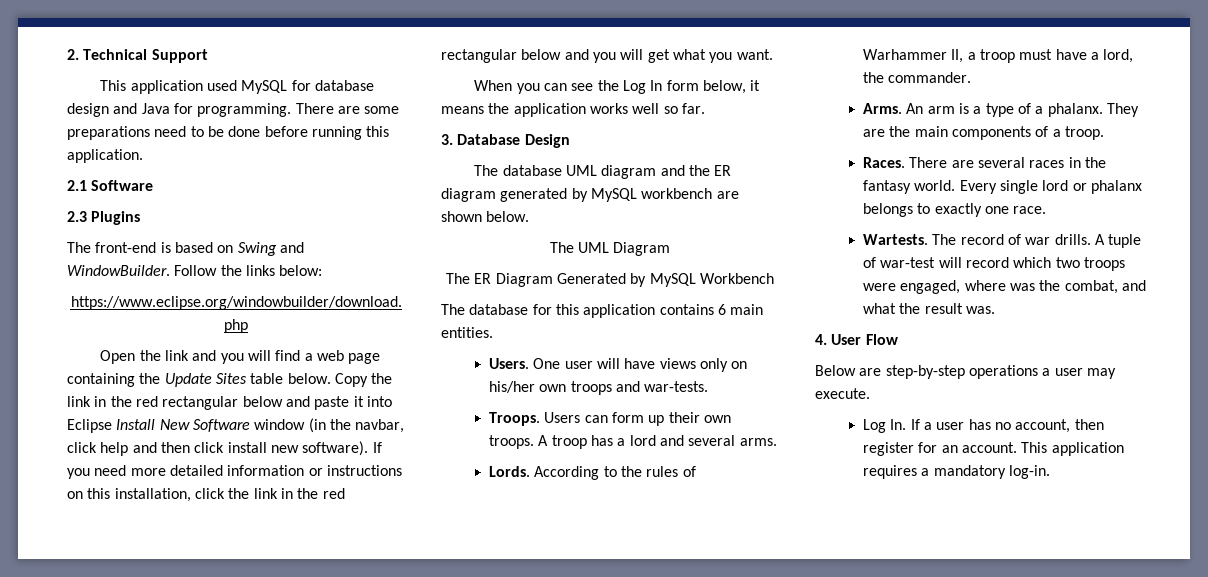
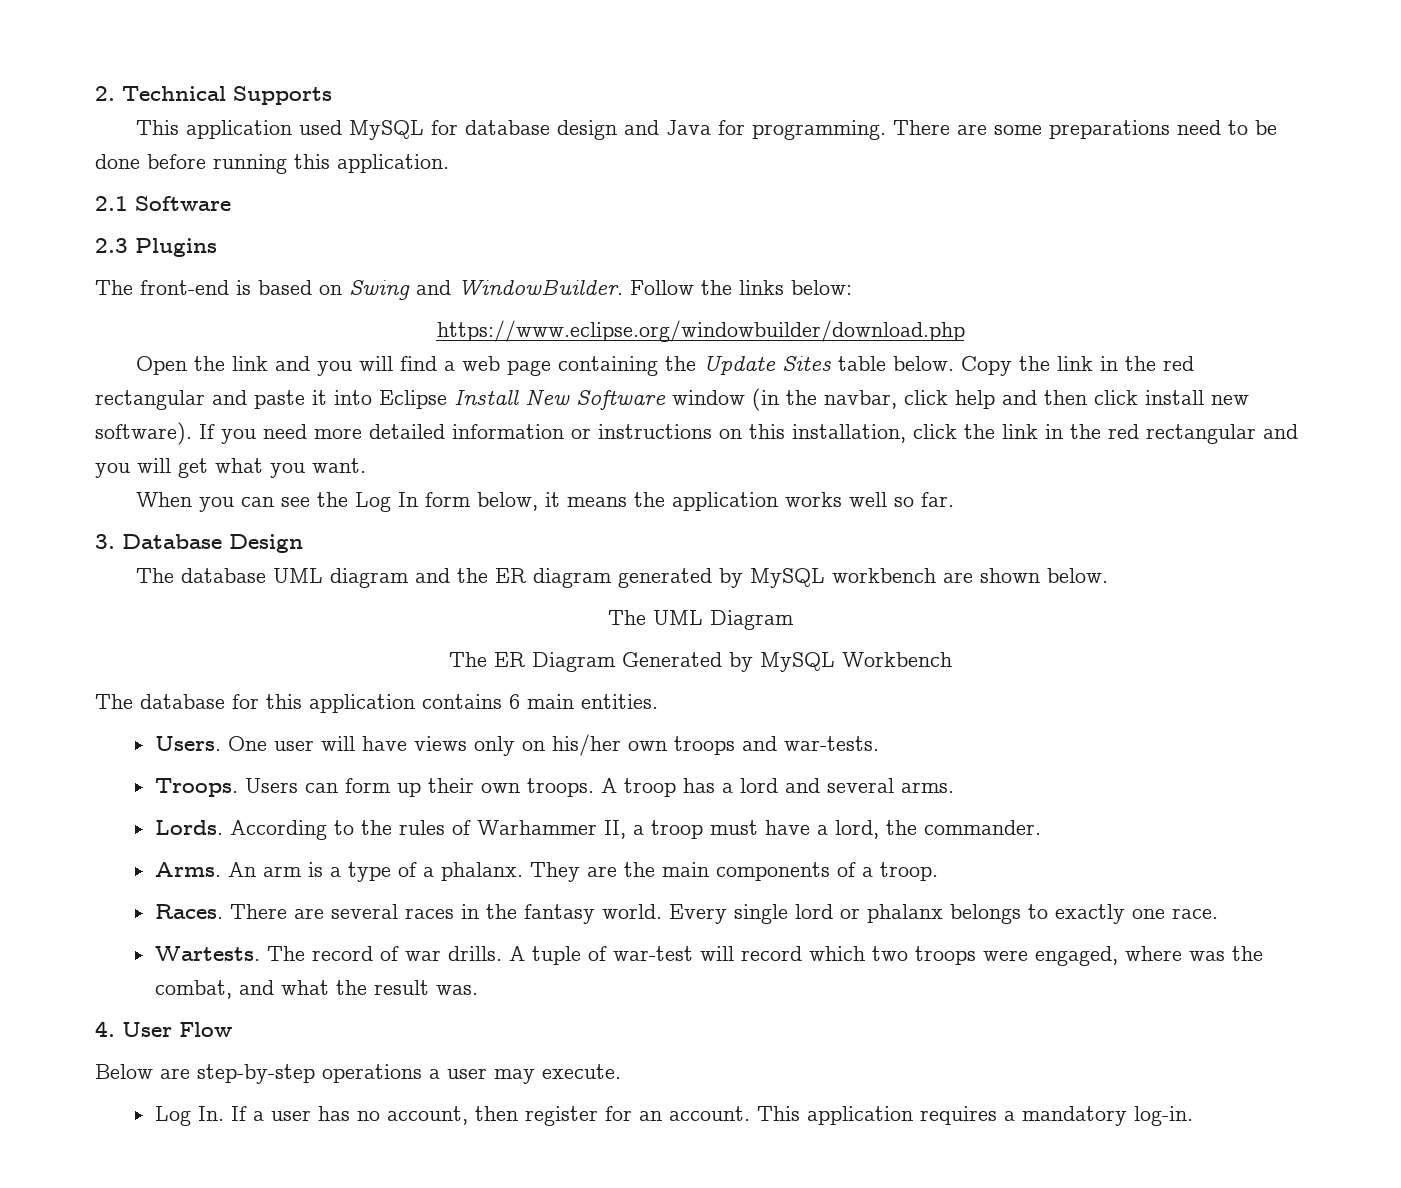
[151,49,208,63] Support -> [233,86,332,105] Supports
[242,396,283,407] below -> (205, 400) none
[521,49,562,60] below -> (1256, 434) none

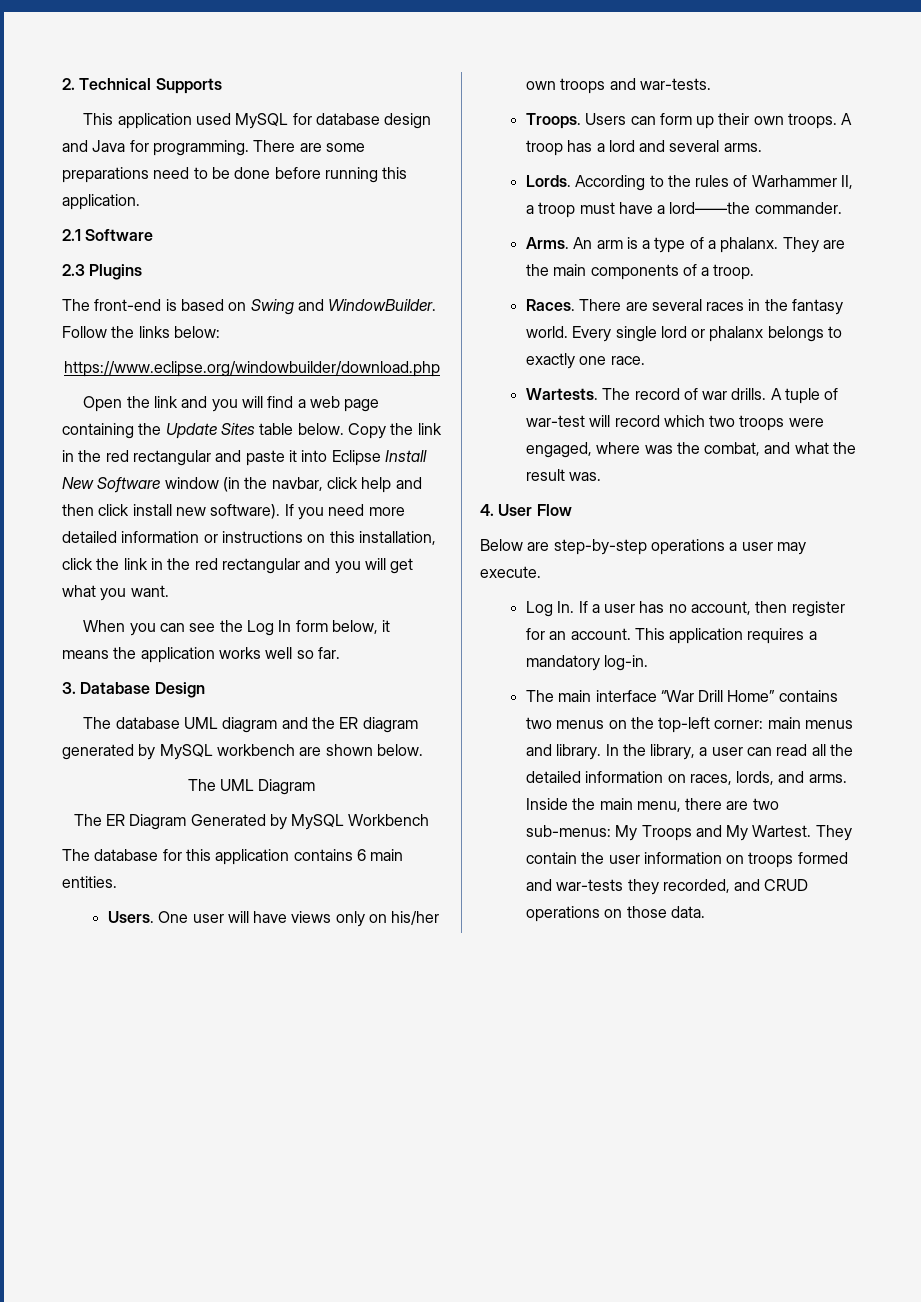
[834,820,917,839] lord, the -> [669,202,751,214] lord——the
(1193, 1116) none -> [525,690,838,702] [525,717,854,733] [525,744,854,760] [525,771,847,785] [525,798,779,812] [525,825,852,841] [525,852,848,868] [525,879,809,895] [525,906,705,922] // The main interface “War Drill Home” contains two menus on the top-left corner: main menus and library. In the library, a user can read all the detailed information on races, lords, and arms. Inside the main menu, there are two sub-menus: My Troops and My Wartest. They contain the user information on troops formed and war-tests they recorded, and CRUD operations on those data.

